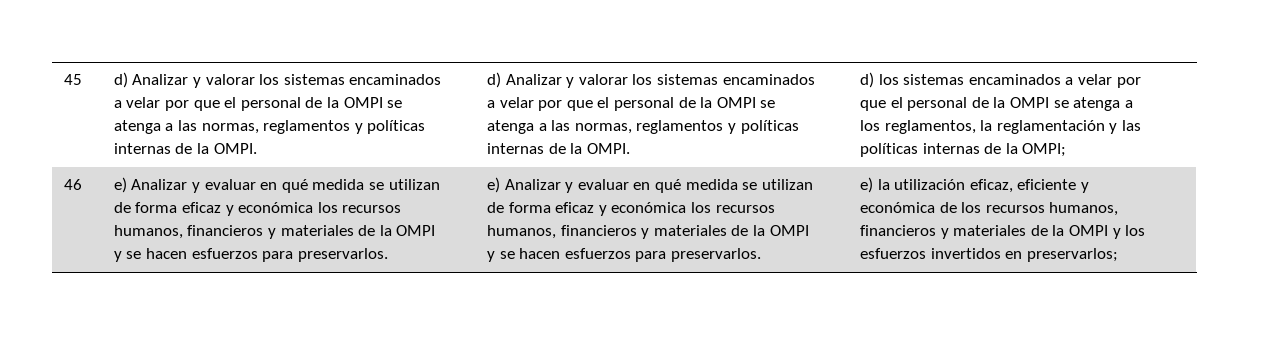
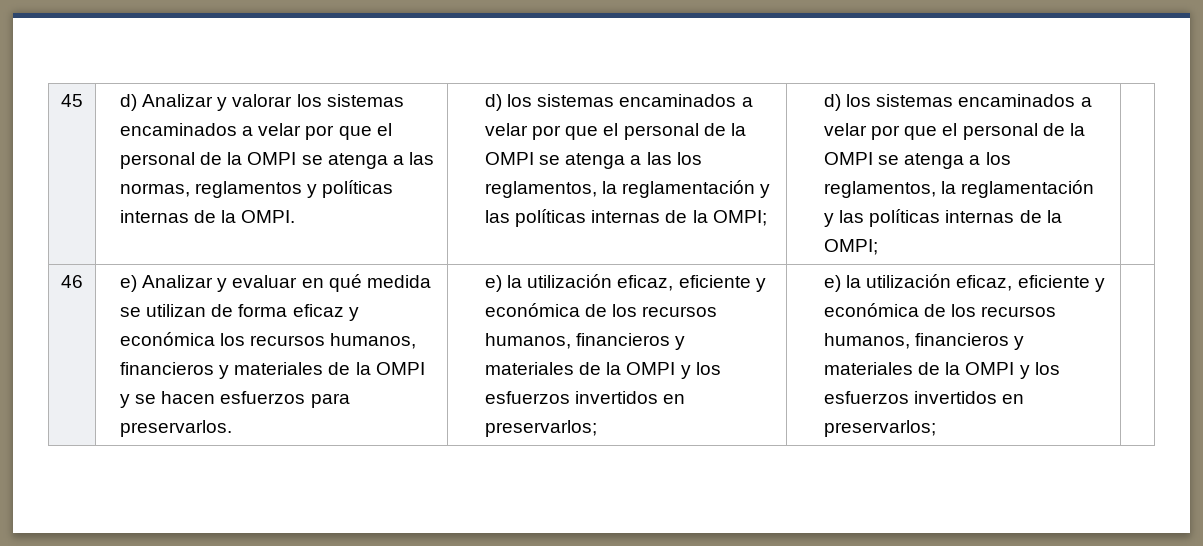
[505,74,628,88] Analizar y valorar -> (503, 102) none
[574,120,799,134] [487,143,630,154] normas, reglamentos y políticas internas de la OMPI. -> [676,152,702,165] [485,180,771,198] [485,209,767,227] los reglamentos, la reglamentación y las políticas internas de la OMPI;
[504,179,813,193] [487,202,687,216] Analizar y evaluar en qué medida se utilizan de forma eficaz y económica -> [507,274,766,292] [485,303,608,317] la utilización eficaz, eficiente y económica de
[499,248,761,262] se hacen esfuerzos para preservarlos. -> [695,362,721,375] [485,391,686,404] [485,420,598,437] los esfuerzos invertidos en preservarlos;

